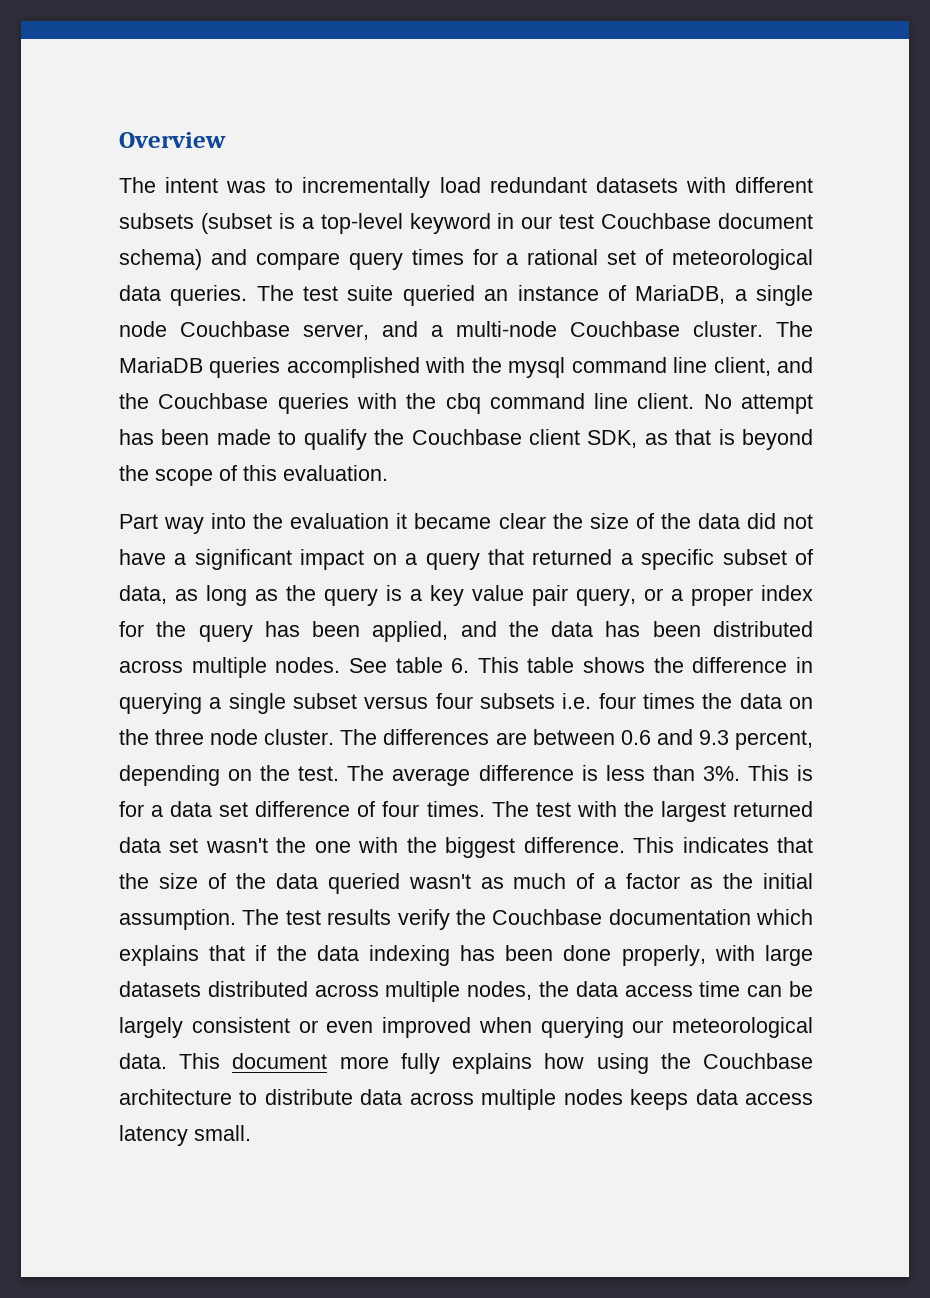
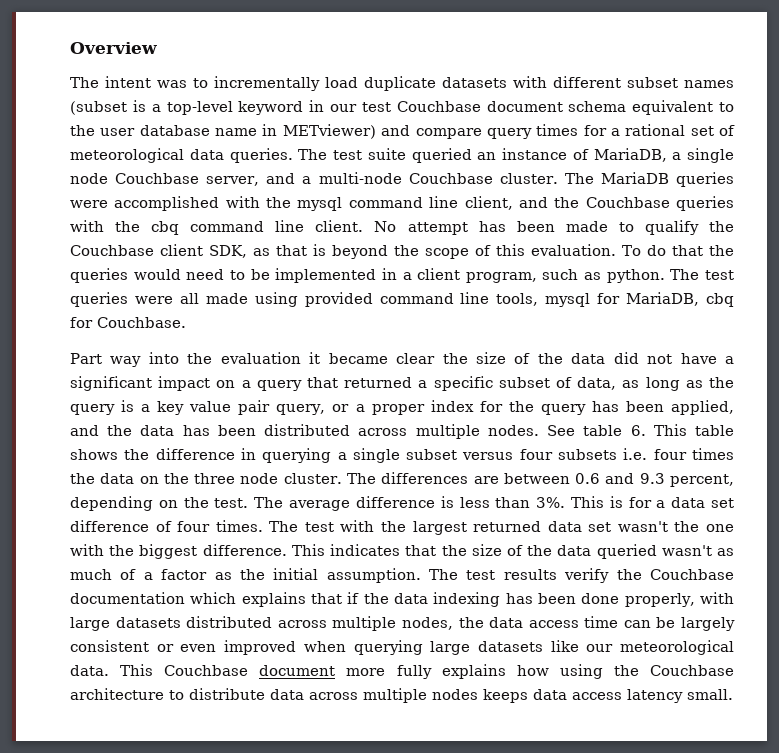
[489,177,587,193] redundant -> [364,76,436,91] duplicate
[119,213,194,229] subsets -> [627,77,734,88] subset names
[119,249,202,270] schema) -> [568,100,734,115] [70,124,376,139] schema equivalent to the user database name in METviewer)
(281, 367) none -> [70,200,108,208] were
(388, 473) none -> [622,245,734,256] [70,268,734,283] [70,292,734,307] [70,317,186,328] To do that the queries would need to be implemented in a client program, such as python. The test queries were all made using provided command line tools, mysql for MariaDB, cbq for Couchbase.
(624, 1027) none -> [430,640,579,655] large datasets like
(221, 1061) none -> [164,665,249,676] Couchbase

